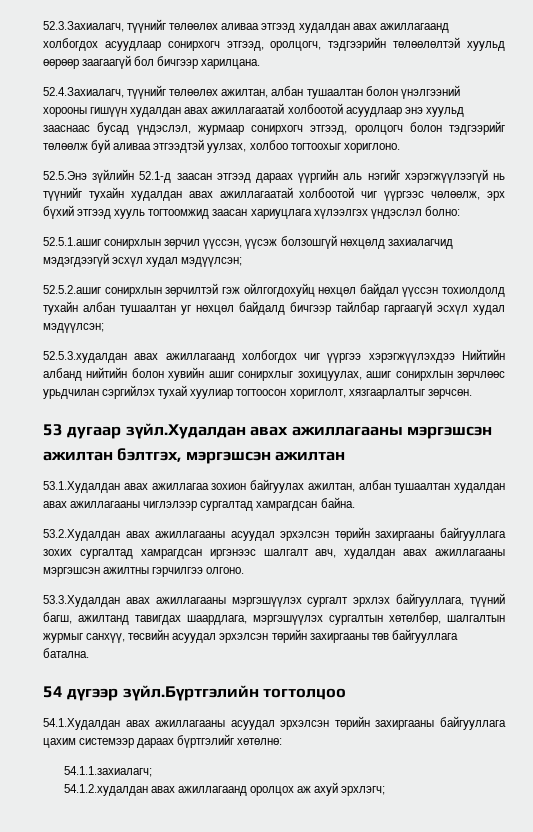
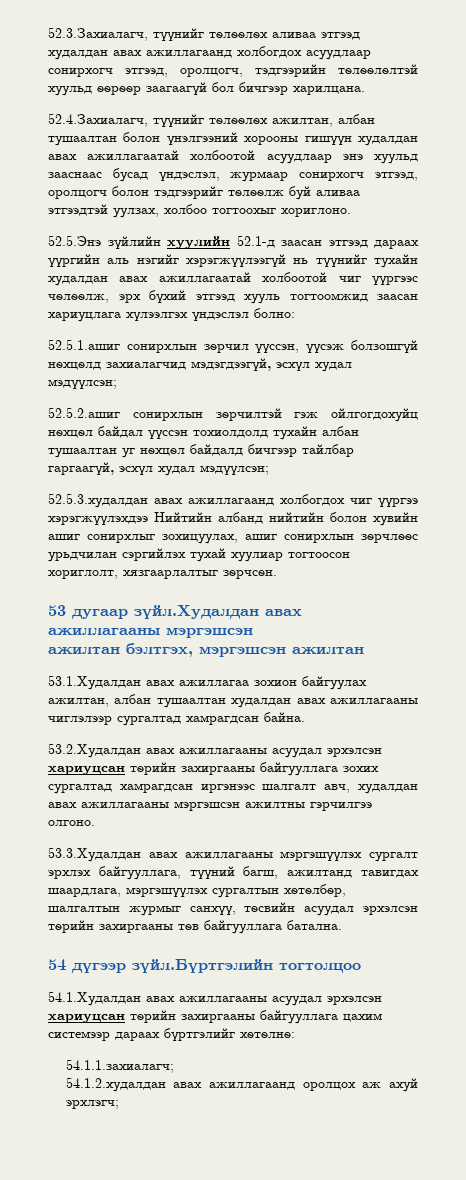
(135, 176) none -> [167,236,230,249] хуулийн
[43,253,109,267] мэдэгдээгүй -> [191,358,271,371] мэдэгдээгүй,
[384,301,432,315] гаргаагүй -> [48,462,114,475] гаргаагүй,
(330, 536) none -> [48,766,125,775] хариуцсан
(330, 725) none -> [48,1014,125,1023] хариуцсан

